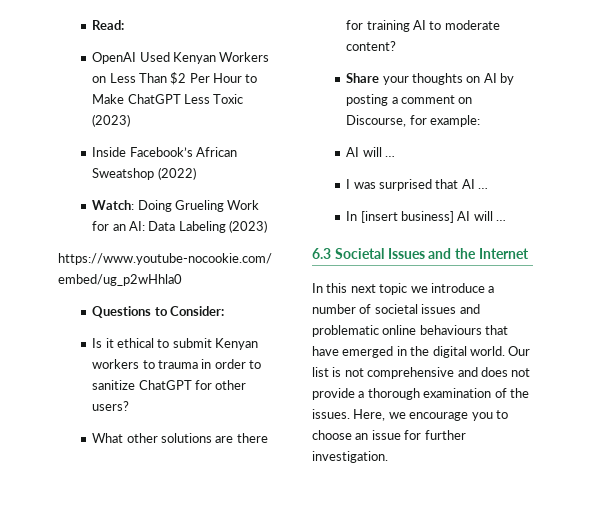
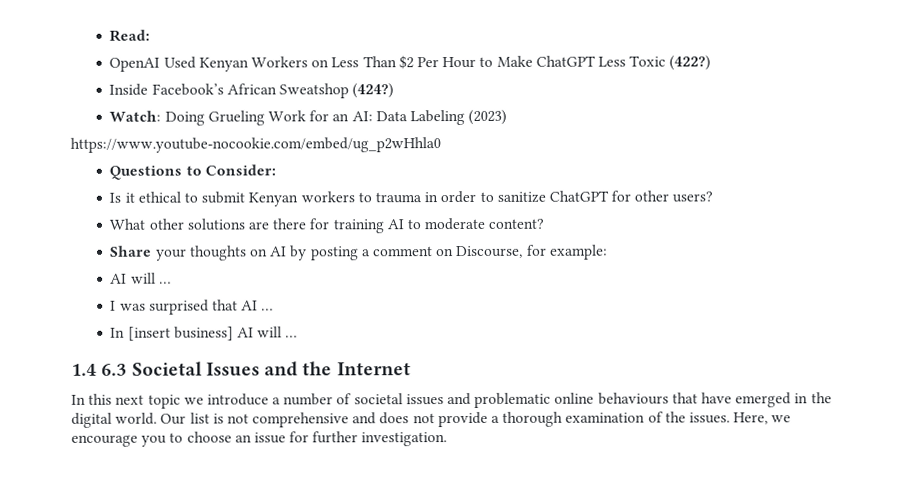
[92,114,131,127] (2023) -> [669,55,712,71] (422?)
[157,167,196,180] (2022) -> [352,83,395,99] (424?)
(507, 220) none -> [71,363,97,376] 1.4

